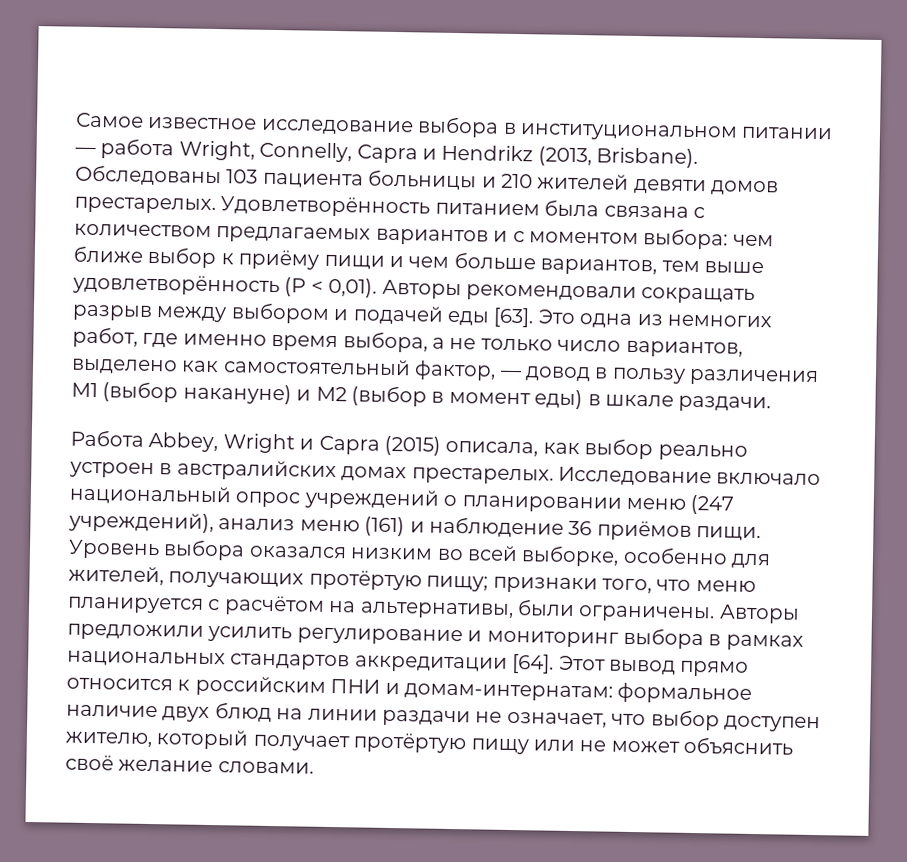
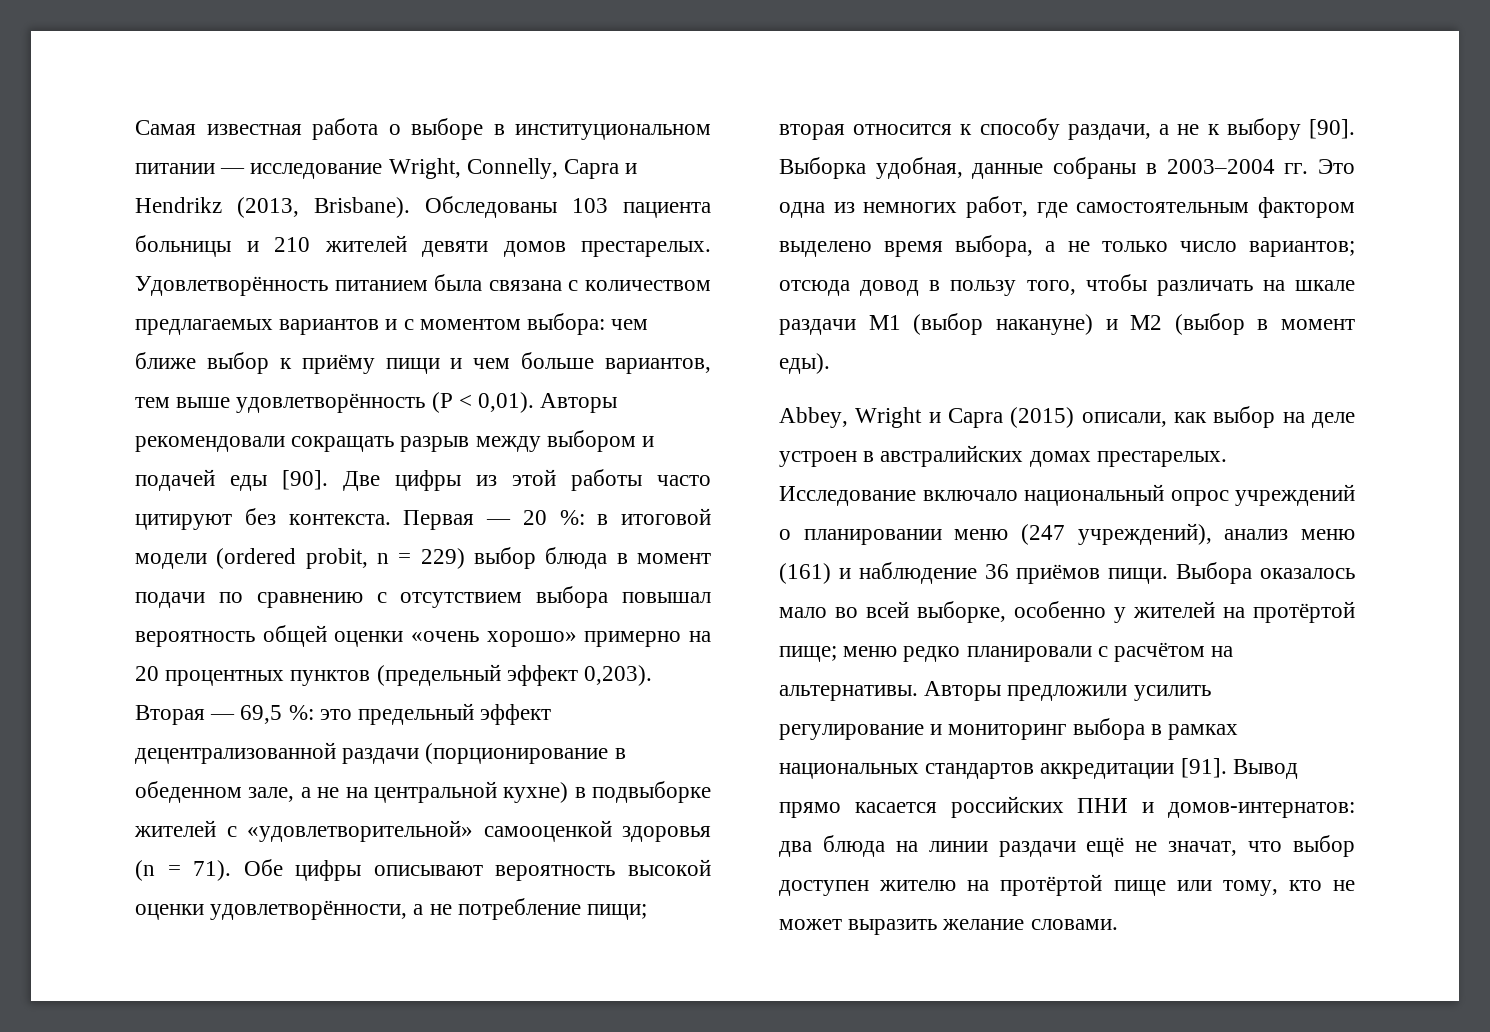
[75,112,500,138] Самое известное исследование выбора -> [135,118,483,140] Самая известная работа о выборе
[100,138,175,160] работа -> [250,163,383,179] исследование
[493,307,535,328] [63]. -> [282,469,711,491] [135,508,711,530] [135,547,711,569] [135,586,711,608] [135,625,712,647] [135,664,653,686] [135,703,552,725] [135,742,626,764] [135,781,711,803] [134,820,711,842] [135,859,711,881] [135,898,648,920] [779,118,1355,140] [779,157,1309,179] [90]. Две цифры из этой работы часто цитируют без контекста. Первая — 20 %: в итоговой модели (ordered probit, n = 229) выбор блюда в момент подачи по сравнению с отсутствием выбора повышал вероятность общей оценки «очень хорошо» примерно на 20 процентных пунктов (предельный эффект 0,203). Вторая — 69,5 %: это предельный эффект децентрализованной раздачи (порционирование в обеденном зале, а не на центральной кухне) в подвыборке жителей с «удовлетворительной» самооценкой здоровья (n = 71). Обе цифры описывают вероятность высокой оценки удовлетворённости, а не потребление пищи; вторая относится к способу раздачи, а не к выбору [90]. Выборка удобная, данные собраны в 2003–2004 гг.
[182,333,267,346] именно -> [1076,197,1355,218] [779,241,872,257] самостоятельным фактором выделено
[625,340,743,358] [71,357,820,387] вариантов, выделено как самостоятельный фактор, — довод в пользу различения -> [1249,241,1355,257] [779,274,1355,296] [779,319,856,335] вариантов; отсюда довод в пользу того, чтобы различать на шкале раздачи
[534,389,772,413] [70,429,144,447] еды) в шкале раздачи. // Работа -> [779,353,830,374] еды). //
[445,440,539,457] описала, -> [1081,412,1167,427] описали,
[657,444,748,461] реально -> [1282,412,1355,428] на деле
[68,539,771,569] [68,565,756,594] [67,595,716,623] Уровень выбора оказался низким во всей выборке, особенно для жителей, получающих протёртую пищу; признаки того, что меню планируется с расчётом на альтернативы, были ограничены. -> [1176,562,1355,584] [779,601,1355,623] [779,642,1234,662] [779,685,918,701] Выбора оказалось мало во всей выборке, особенно у жителей на протёртой пище; меню редко планировали с расчётом на альтернативы.
[511,654,750,677] [66,675,753,704] [66,702,821,733] [65,729,794,756] [65,754,114,771] [64]. Этот вывод прямо относится к российским ПНИ и домам-интернатам: формальное наличие двух блюд на линии раздачи не означает, что выбор доступен жителю, который получает протёртую пищу или не может объяснить своё -> [1180,758,1298,779] [779,796,1355,818] [779,835,1355,857] [779,874,1355,896] [779,919,938,935] [91]. Вывод прямо касается российских ПНИ и домов-интернатов: два блюда на линии раздачи ещё не значат, что выбор доступен жителю на протёртой пище или тому, кто не может выразить

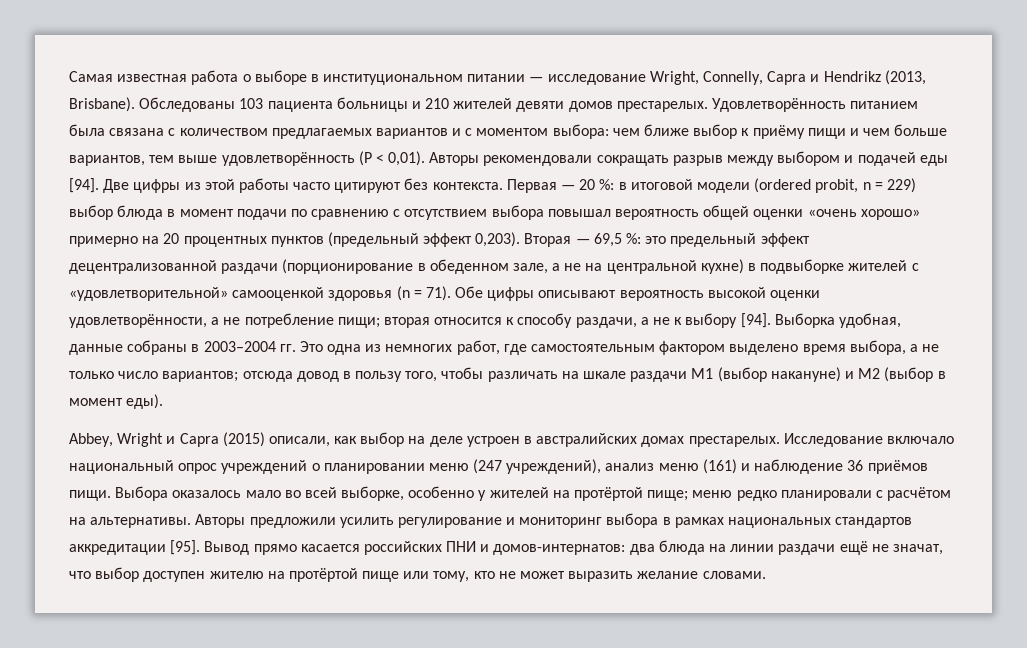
[282,470,328,490] [90]. -> [69,178,99,193] [94].
[1309,119,1355,139] [90]. -> [740,313,771,328] [94].
[1180,758,1227,778] [91]. -> [170,540,201,555] [95].

